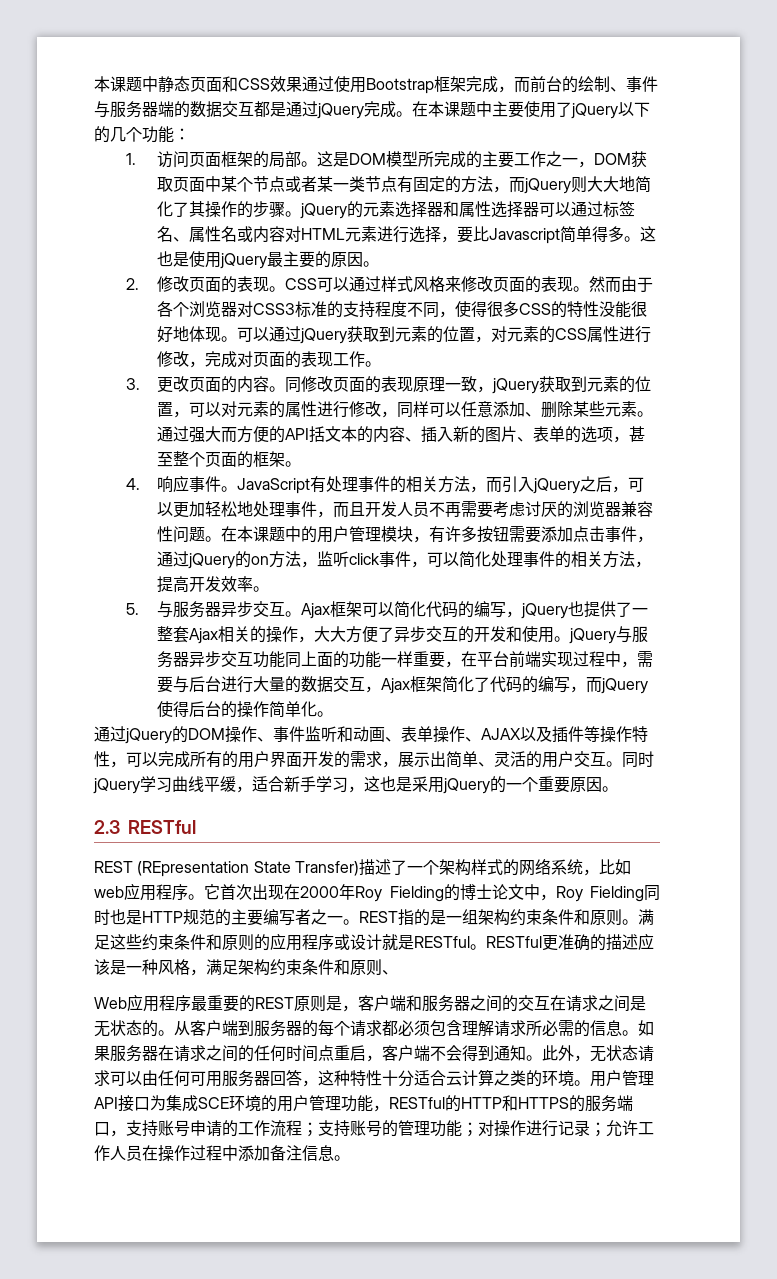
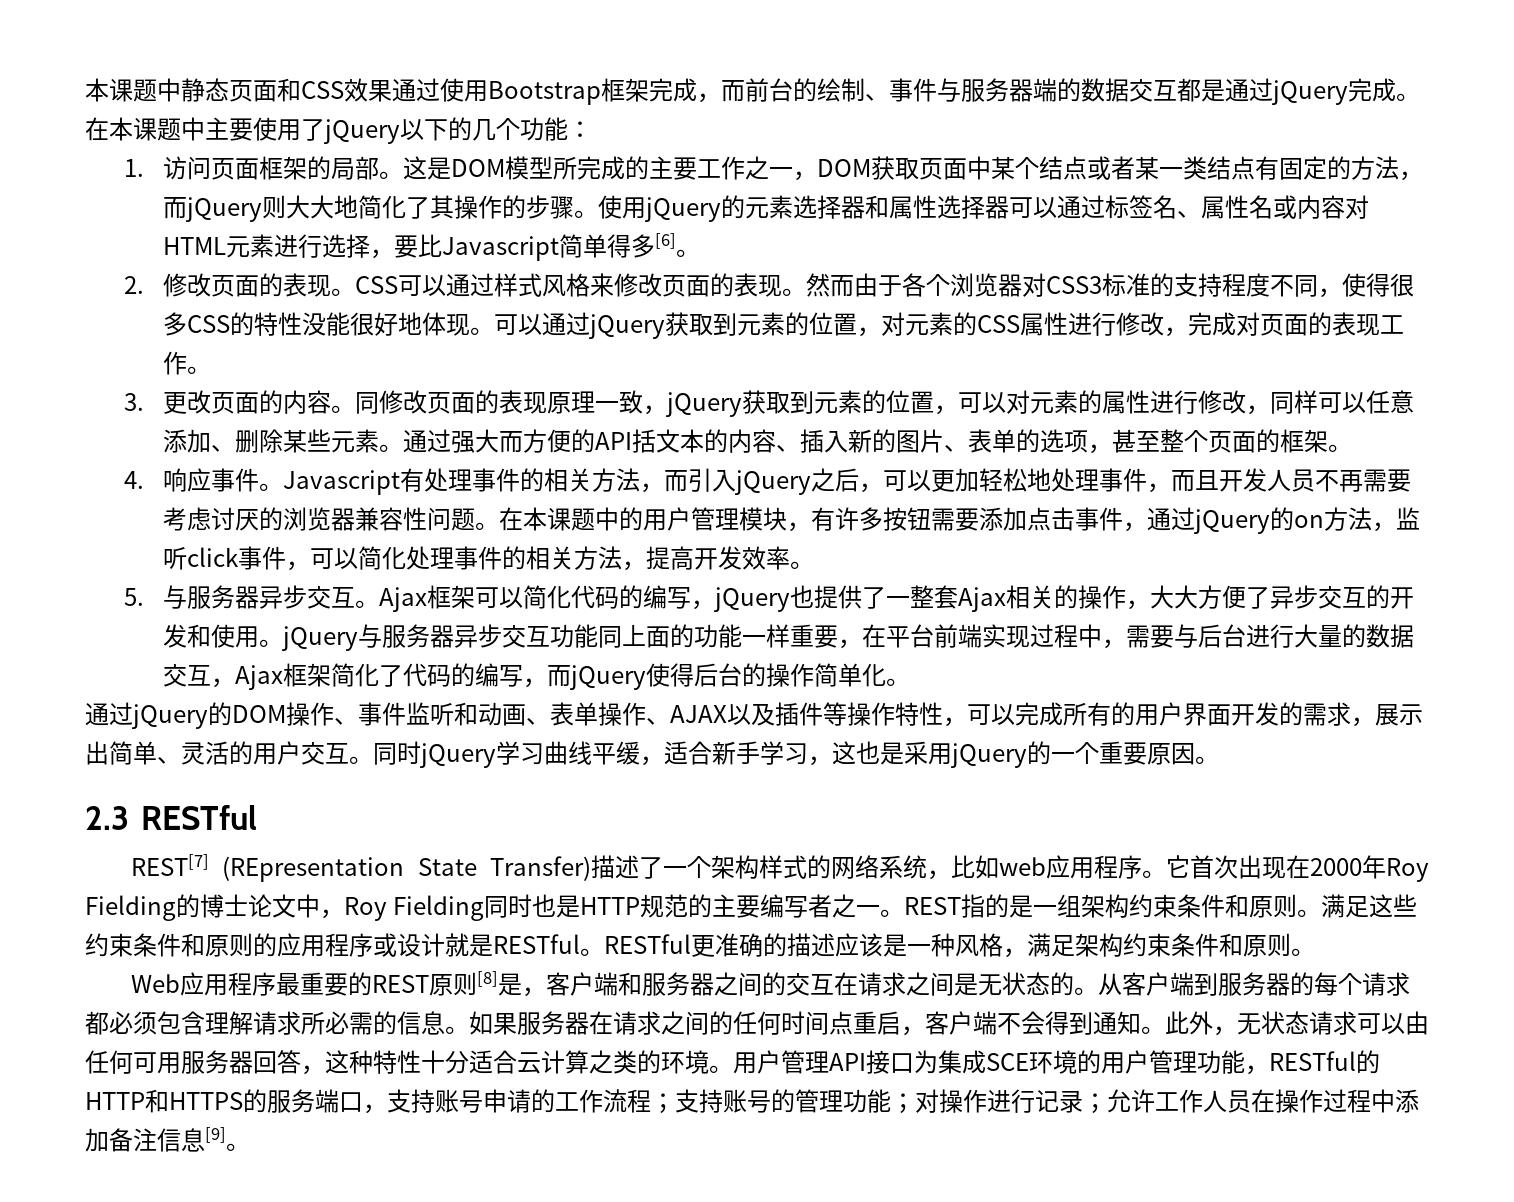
[253,176,270,192] 节 -> [1039,156,1064,180] 结
[365,176,382,192] 节 -> [1207,156,1232,180] 结
(302, 214) none -> [598,195,647,219] 使用
[624,226,657,242] [157,251,364,269] 。这也是使用jQuery最主要的原因 -> [655,233,677,249] [6]
[237,478,311,494] JavaScript -> [283,470,401,495] Javascript
[94,861,133,873] REST -> [130,854,209,876] REST[7]
[382,970,398,975] 、 -> [1291,948,1315,956] 。
(326, 1003) none -> [476,971,498,987] [8]
(334, 1153) none -> [205,1127,226,1143] [9]

